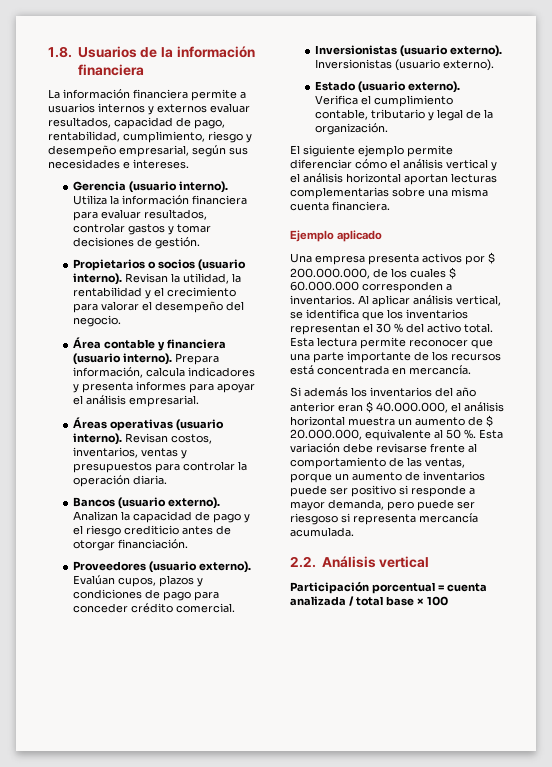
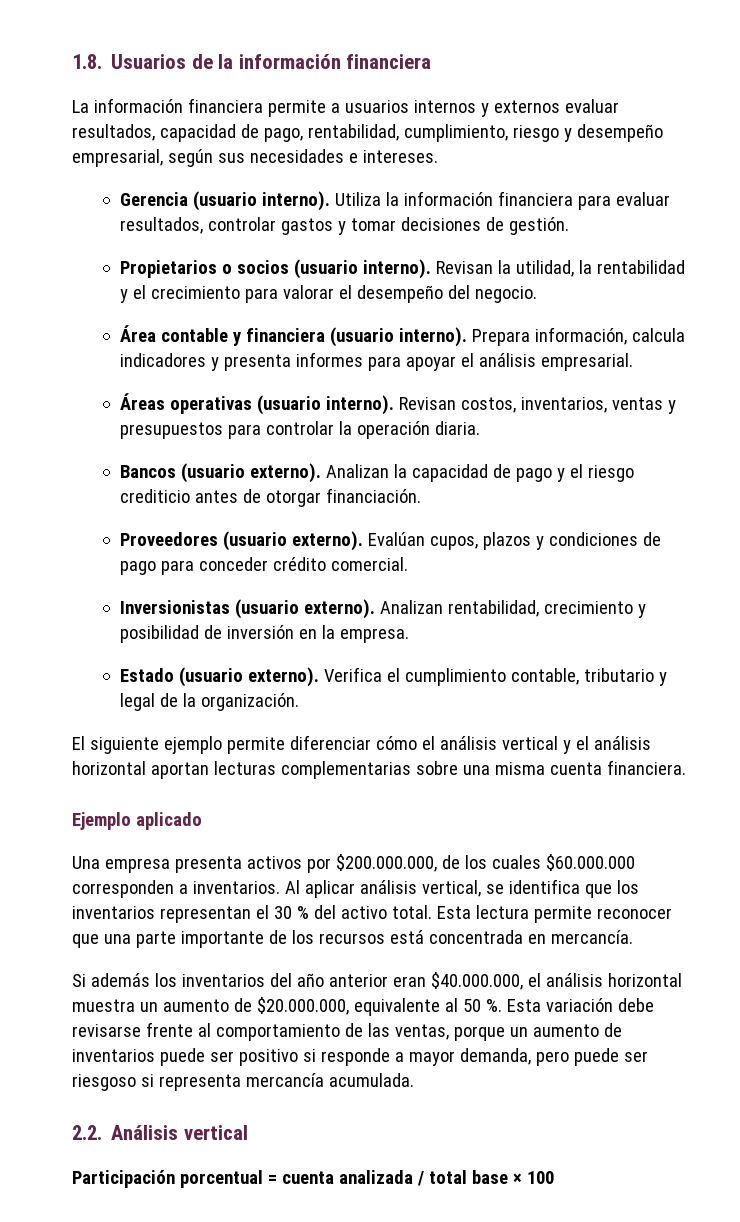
[315,59,495,71] Inversionistas (usuario externo). -> [379,600,646,618] [119,625,409,643] Analizan rentabilidad, crecimiento y posibilidad de inversión en la empresa.
[488,252,495,264] [290,268,370,279] $ 200.000.000, -> [335,854,437,872] $200.000.000,
[449,267,456,279] [290,281,359,291] $ 60.000.000 -> [545,854,635,871] $60.000.000
[366,401,448,413] $ 40.000.000, -> [430,972,523,990] $40.000.000,
[486,415,493,427] [290,429,362,440] $ 20.000.000, -> [256,997,349,1015] $20.000.000,

